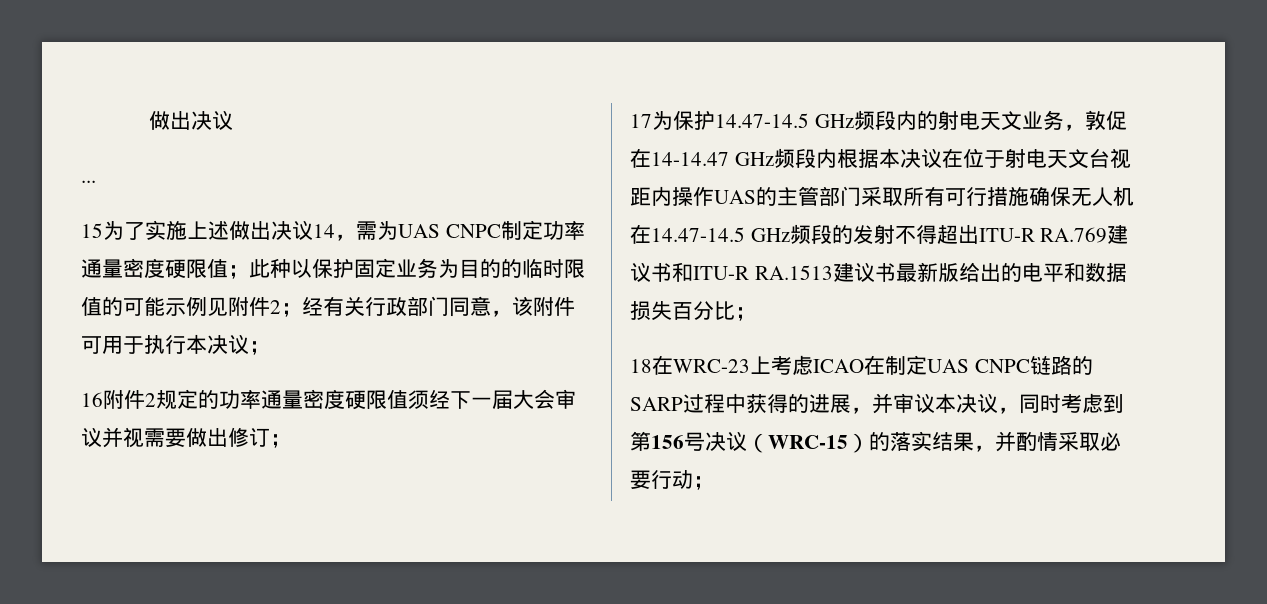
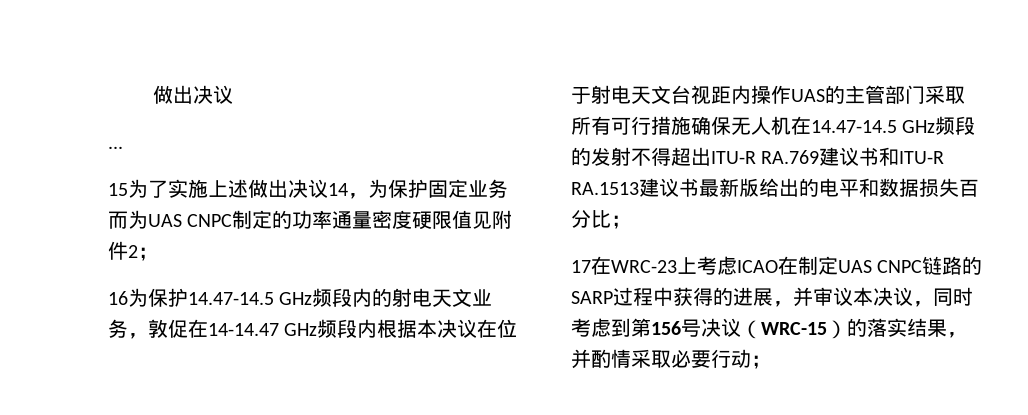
[356,220,585,240] [81,258,585,279] [81,296,575,317] [81,334,270,355] [81,389,177,409] 需为UAS CNPC制定功率通量密度硬限值；此种以保护固定业务为目的的临时限值的可能示例见附件2；经有关行政部门同意，该附件可用于执行本决议； // 16附件2规 -> [368,179,508,198] [108,210,253,229] 为保护固定业务而为UAS CNPC制
[408,389,576,409] [81,427,291,448] [630,114,652,128] 须经下一届大会审议并视需要做出修订； // 17 -> [472,210,513,229] [108,241,158,261] [108,291,128,305] 见附件2； // 16
[630,359,652,373] 18 -> [571,260,591,273] 17

